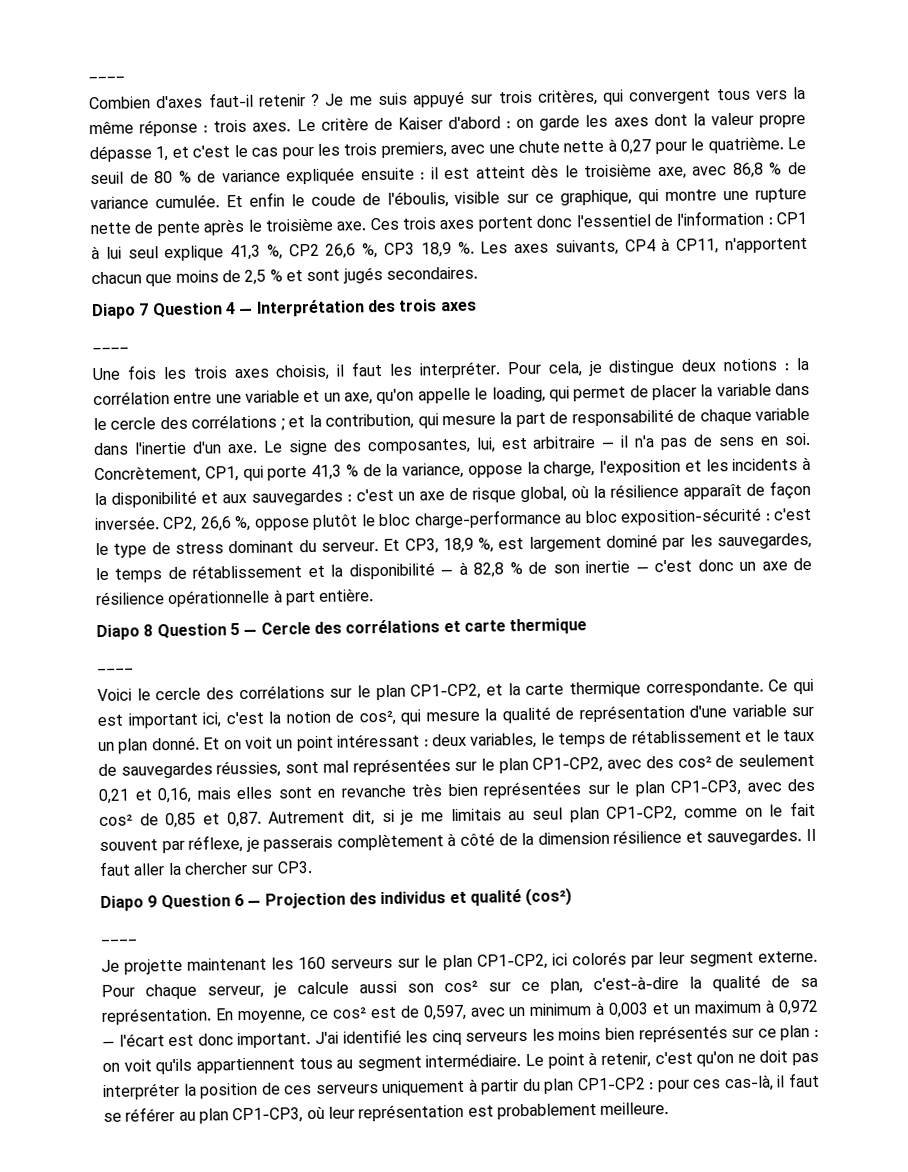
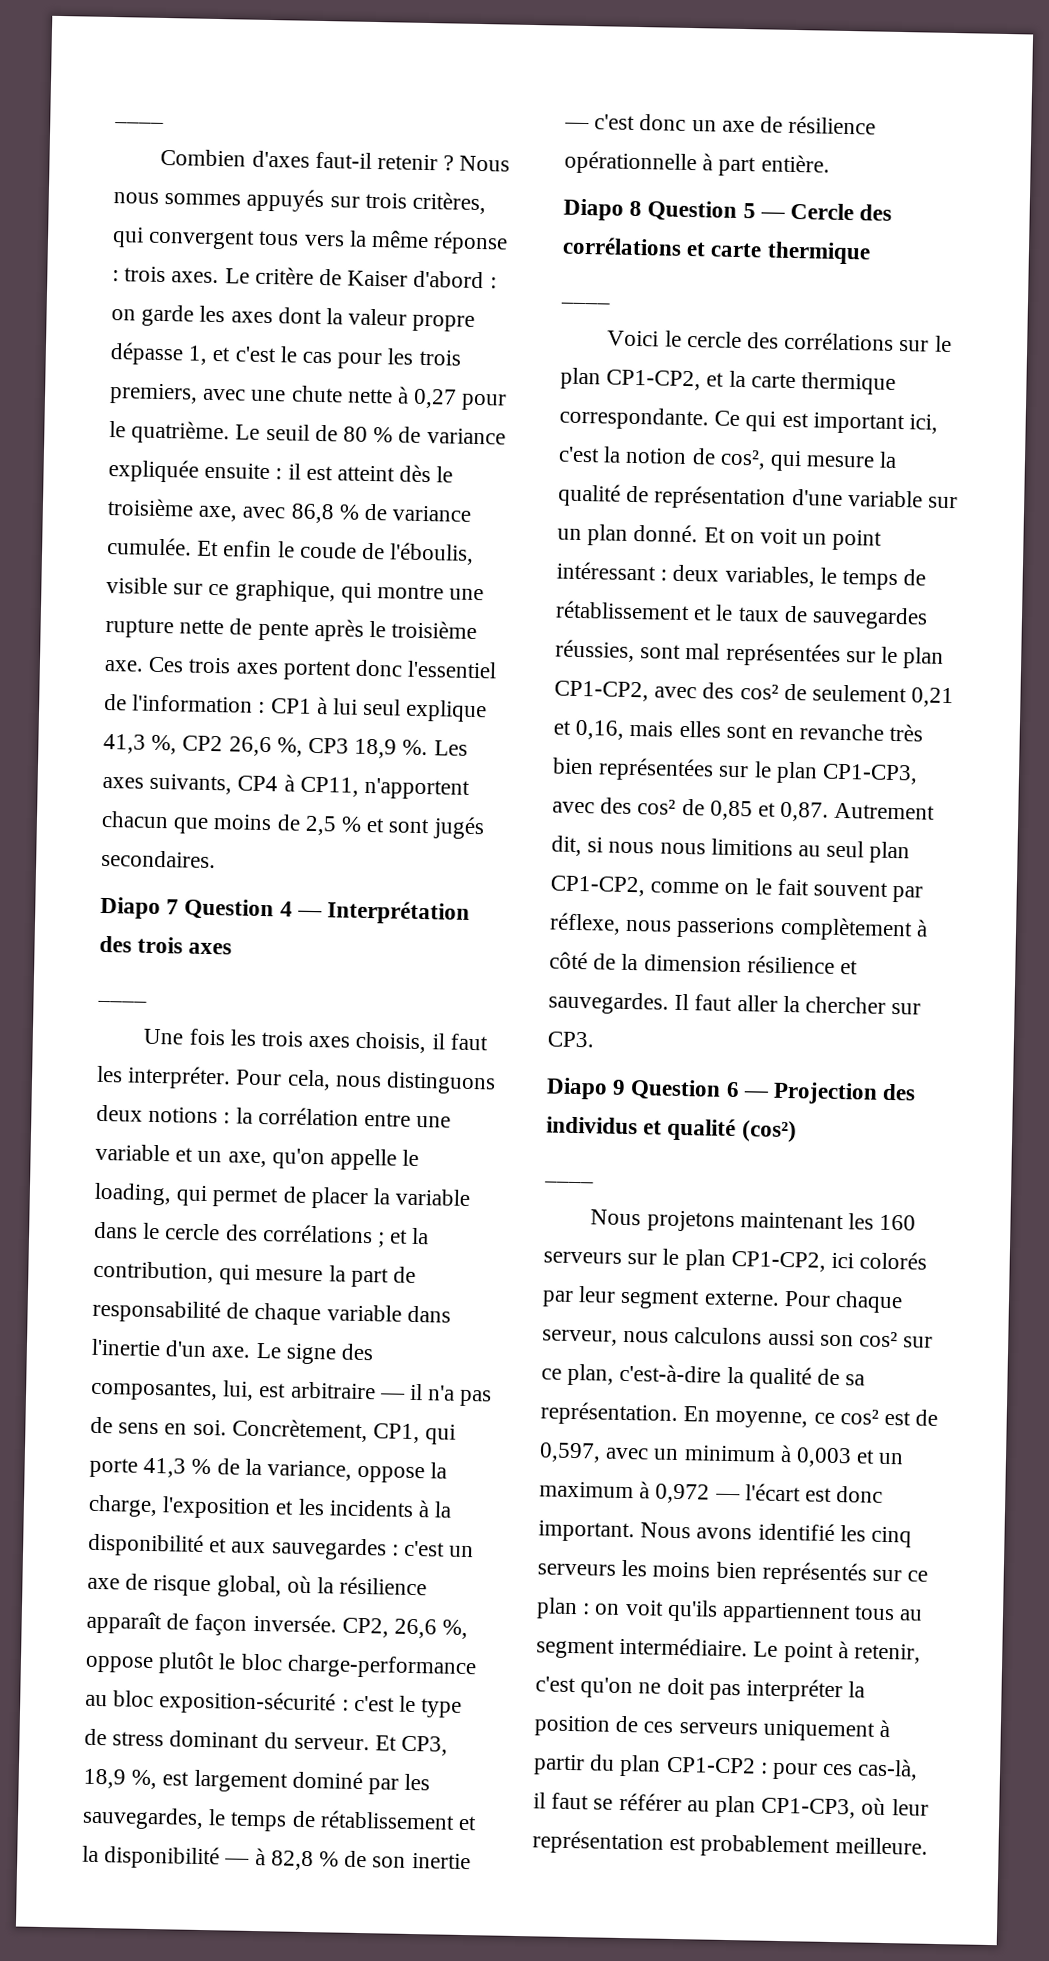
[325,90,465,108] Je me suis appuyé -> [459,155,511,172] [113,188,326,213] Nous nous sommes appuyés
[587,359,676,377] je distingue -> [334,1071,497,1095] nous distinguons
[400,808,502,825] je me limitais -> [608,838,793,857] nous nous limitions
[245,835,334,852] je passerais -> [625,916,776,939] nous passerions
[101,958,184,975] Je projette -> [590,1209,735,1233] Nous projetons
[273,981,349,998] je calcule -> [623,1326,763,1345] nous calculons
[314,1031,339,1045] J'ai -> [640,1522,753,1540] Nous avons

